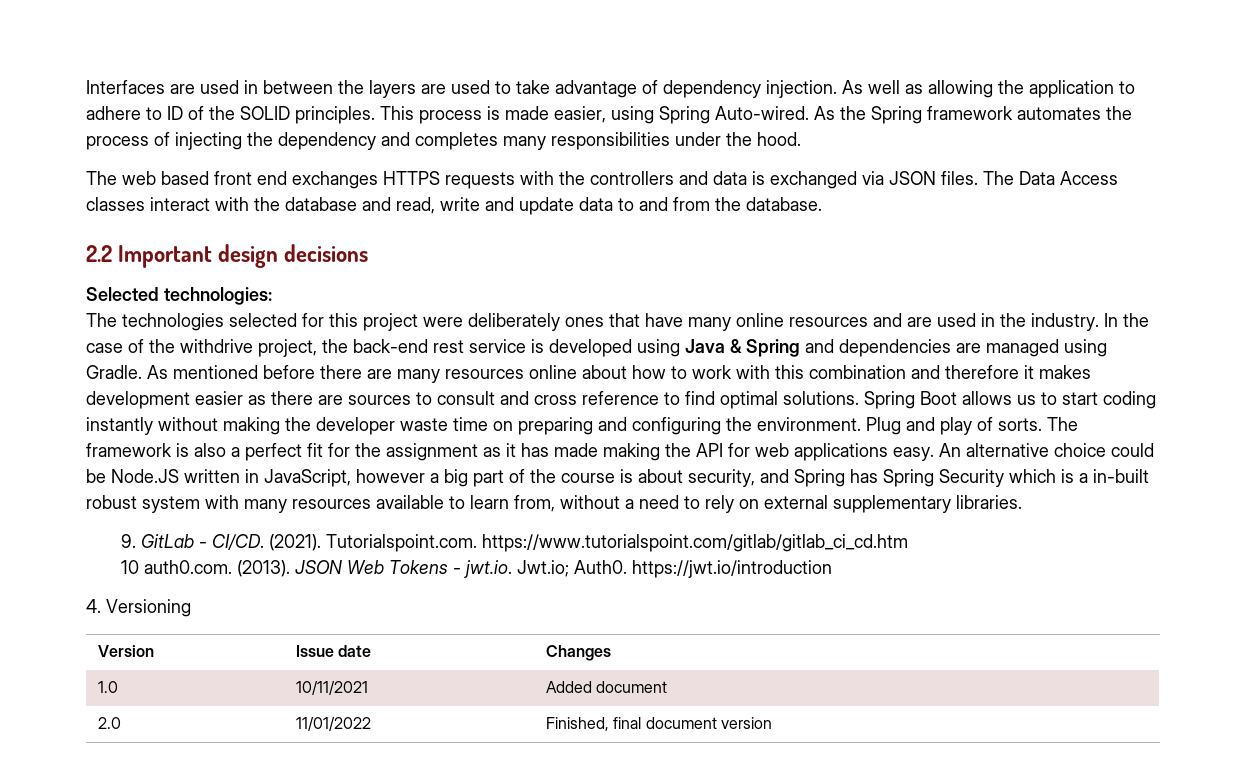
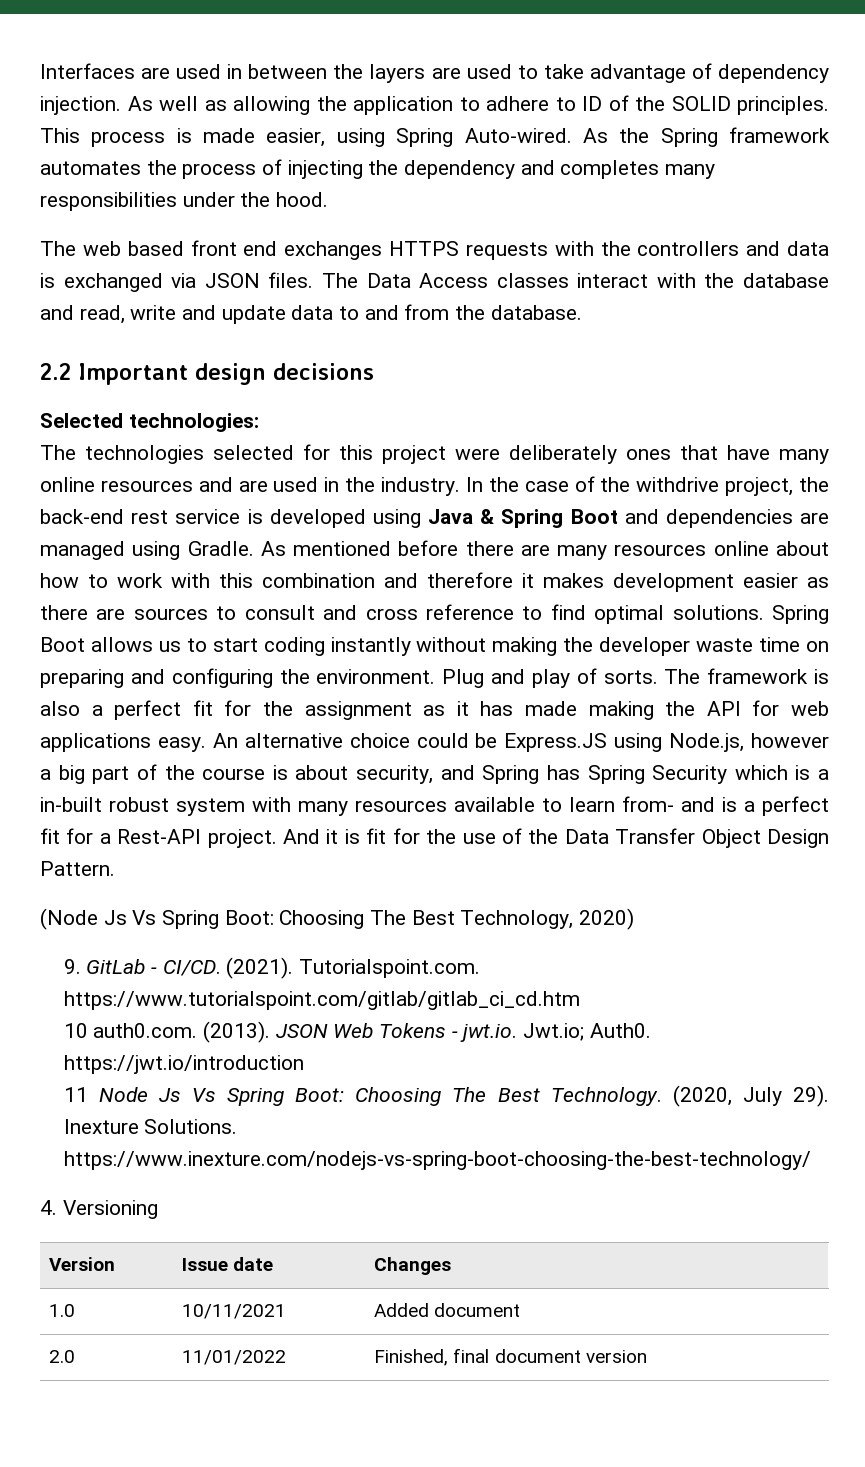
(800, 348) none -> [570,509,618,524] Boot
[111,469,351,487] Node.JS written in JavaScript, -> [504,733,745,752] Express.JS using Node.js,
[514,495,1022,513] from, without a need to rely on external supplementary libraries. -> [622,796,829,816] [40,828,829,848] [40,861,115,876] [40,908,635,930] from- and is a perfect fit for a Rest-API project. And it is fit for the use of the Data Transfer Object Design Pattern. // (Node Js Vs Spring Boot: Choosing The Best Technology, 2020)
(832, 569) none -> [63,1085,830,1107] [63,1119,238,1134] [63,1151,811,1170] // 11 Node Js Vs Spring Boot: Choosing The Best Technology. (2020, July 29). Inexture Solutions. https://www.inexture.com/nodejs-vs-spring-boot-choosing-the-best-technology/

